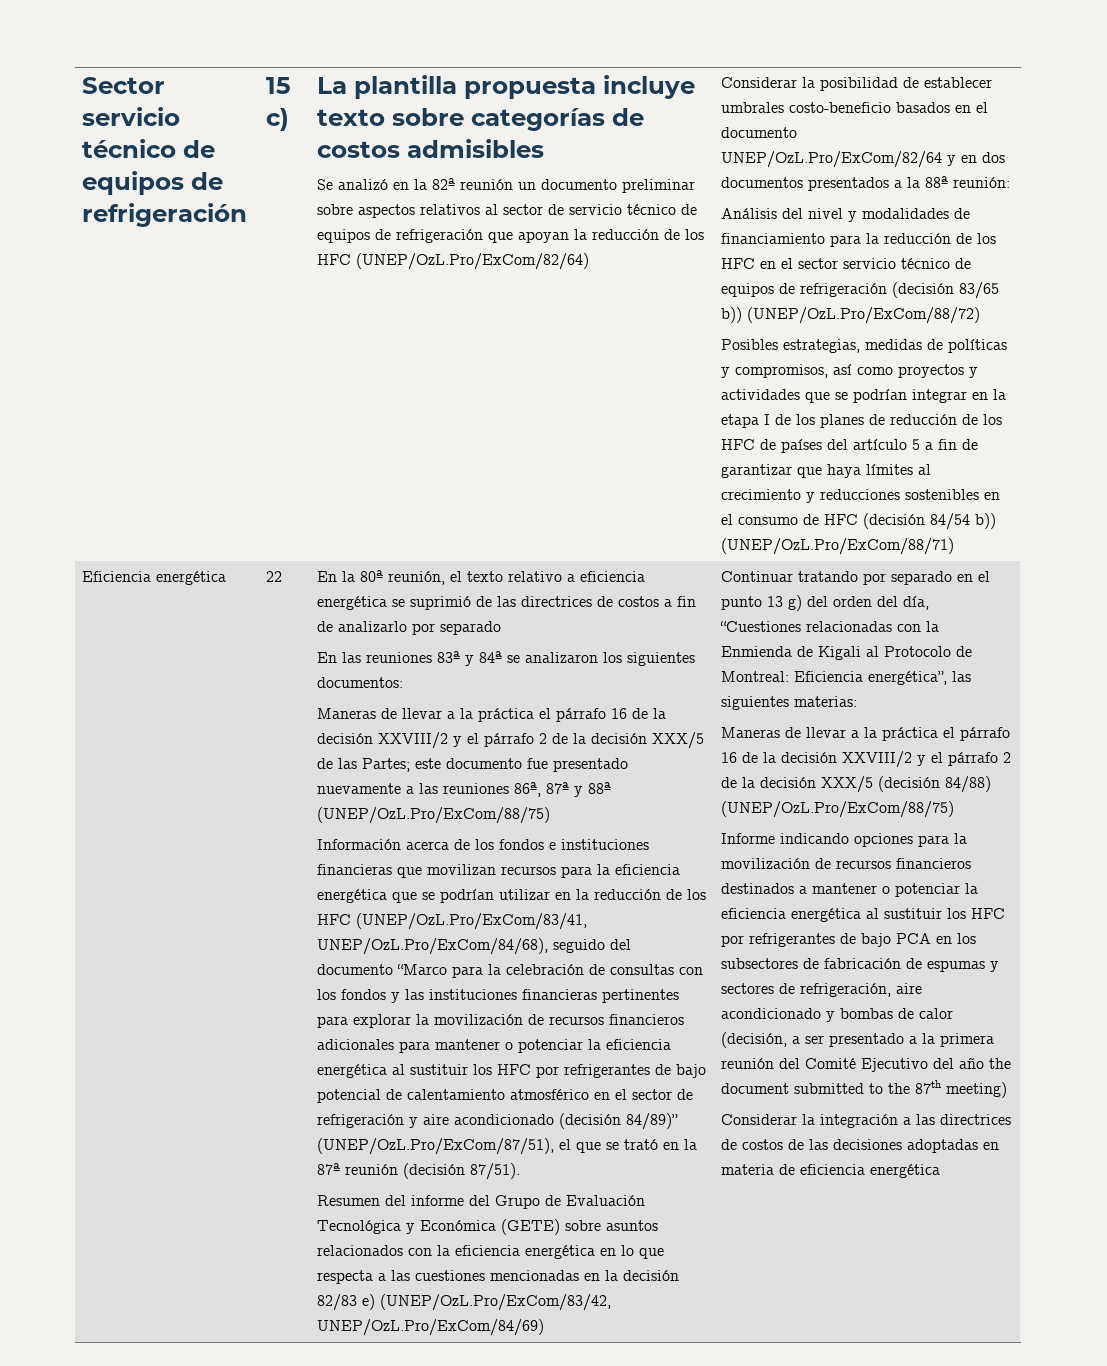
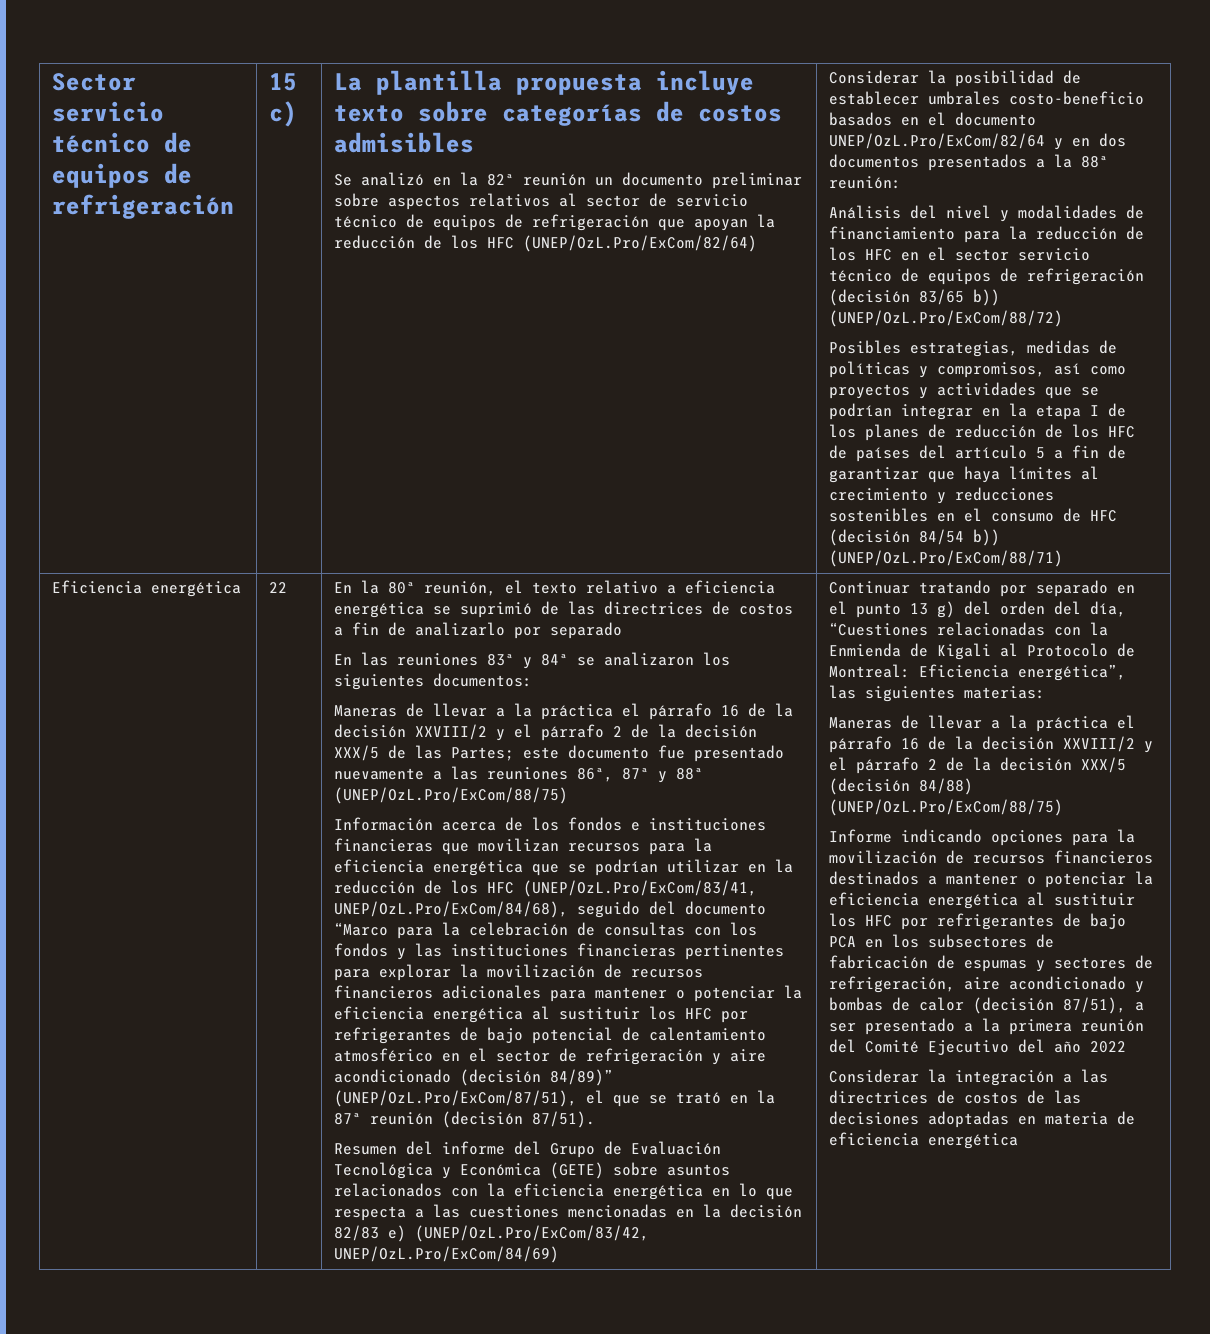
[721,1032,788,1048] (decisión, -> [973,997,1127,1014] (decisión 87/51),
[989,1058,1012,1069] [721,1080,1008,1098] the document submitted to the 87th meeting) -> [1090,1041,1127,1053] 2022

